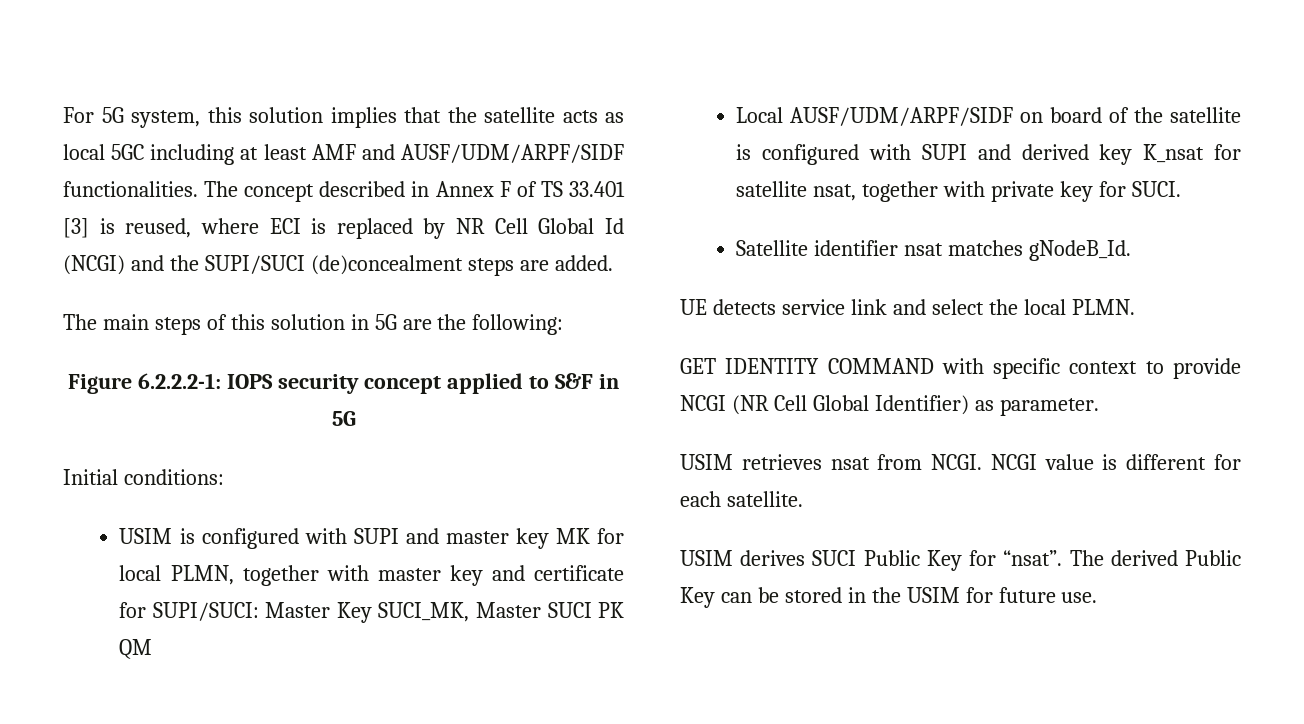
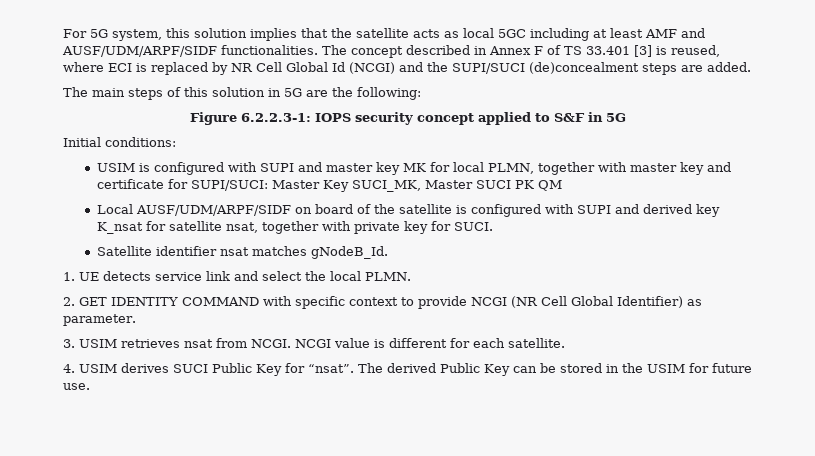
[138,373,222,389] 6.2.2.2-1: -> [240,113,311,122] 6.2.2.3-1:
(1132, 250) none -> [63,272,75,281] 1.
(1135, 307) none -> [63,297,75,306] 2.
(1099, 407) none -> [63,339,75,348] 3.
(803, 499) none -> [63,364,75,373] 4.

